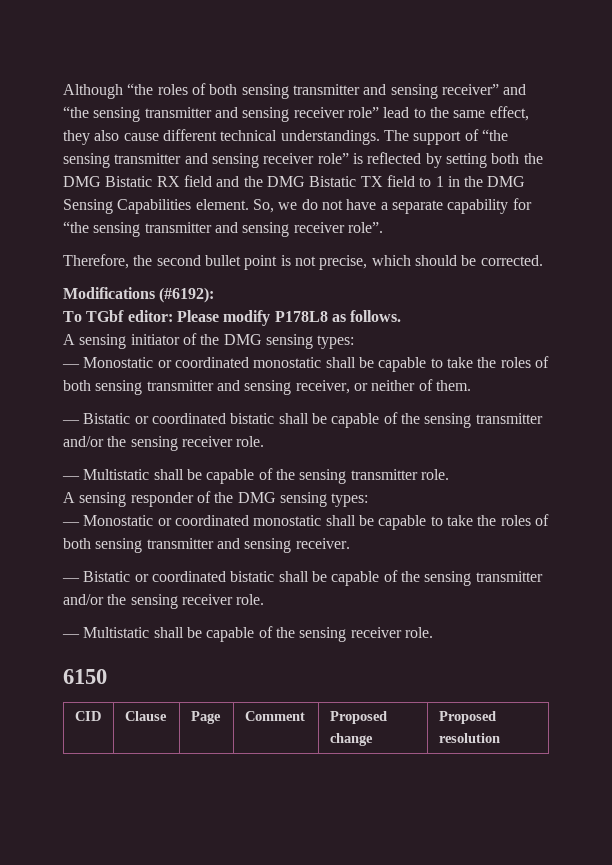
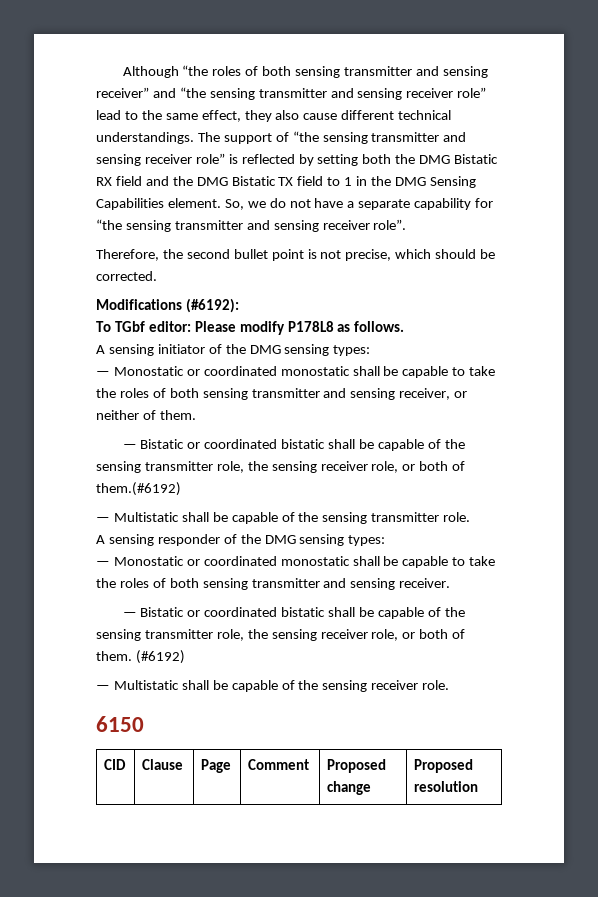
[63,436,265,451] and/or the sensing receiver role. -> [216,461,466,473] [96,482,181,496] role, the sensing receiver role, or both of them.(#6192)
[63,594,265,609] and/or the sensing receiver role. -> [216,629,466,641] [96,650,185,664] role, the sensing receiver role, or both of them. (#6192)

